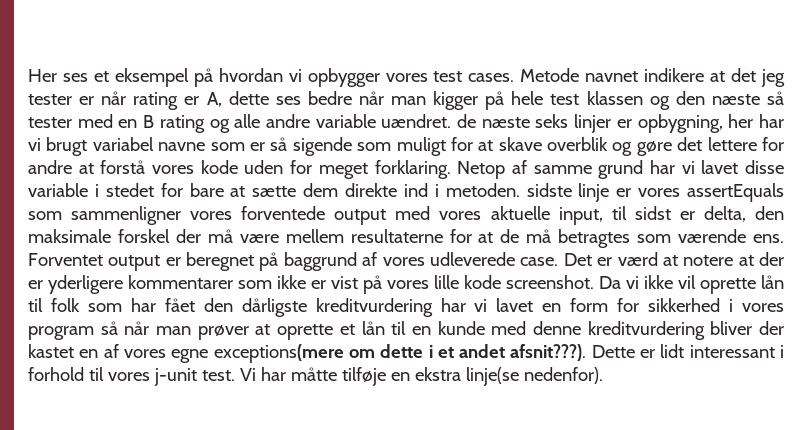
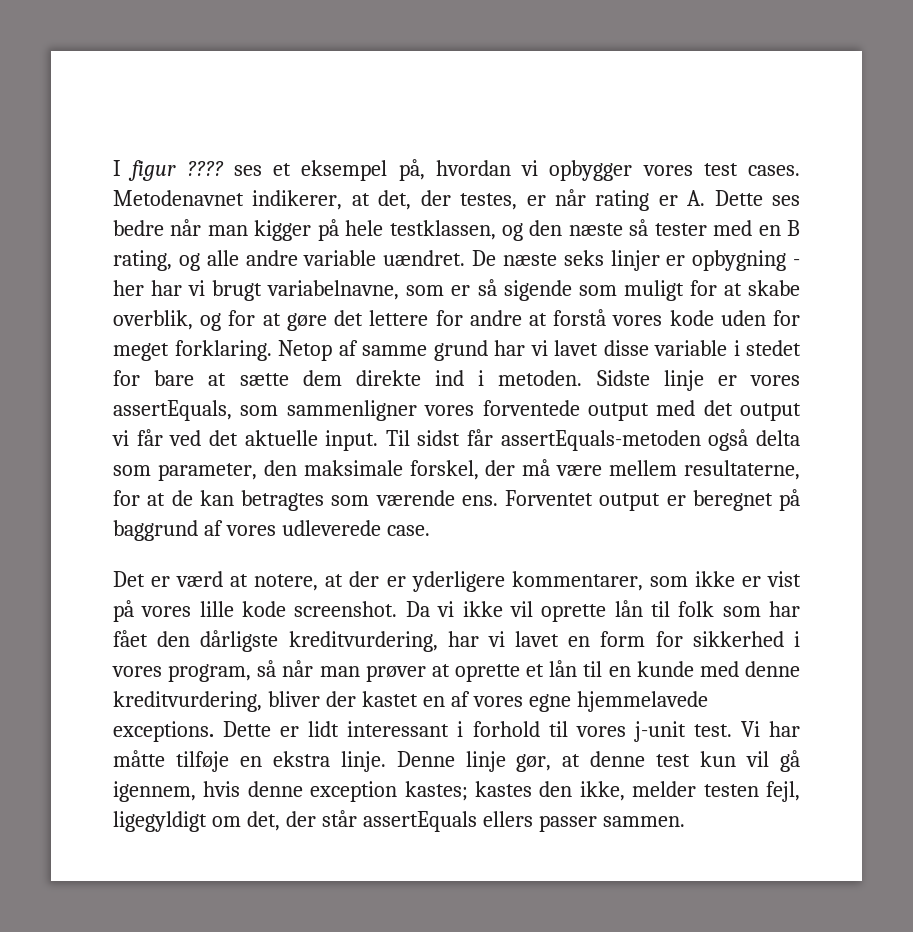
[28,69,57,82] Her -> [113,160,224,181] I figur ????
[193,68,213,87] på -> [398,159,425,181] på,
[520,68,785,87] [28,94,72,105] Metode navnet indikere at det jeg tester -> [113,190,518,210] Metodenavnet indikerer, at det, der testes,
[206,91,269,107] A, dette -> [687,190,763,206] A. Dette
[550,91,643,105] test klassen -> [389,220,496,240] testklassen,
[159,115,205,133] rating -> [113,250,172,271] rating,
[457,114,477,128] de -> [472,250,496,266] De
[637,114,723,133] opbygning, -> [692,250,801,271] opbygning -
[92,137,206,151] variabel navne -> [267,280,400,300] variabelnavne,
[498,137,633,156] skave overblik og -> [748,280,801,296] [113,310,281,331] skabe overblik, og for at
[526,183,572,197] sidste -> [596,370,650,386] Sidste
[687,183,784,202] assertEquals -> [113,400,232,421] assertEquals,
[439,206,746,225] vores aktuelle input, til sidst er delta, -> [703,400,801,421] [112,429,800,451] [113,463,257,481] det output vi får ved det aktuelle input. Til sidst får assertEquals-metoden også delta som parameter,
[117,229,170,243] forskel -> [409,460,479,480] forskel,
[350,229,443,243] resultaterne -> [684,460,801,480] resultaterne,
[526,229,552,243] må -> [199,490,234,506] kan
(559, 261) none -> (430, 530) //
[683,255,734,266] notere -> [254,574,319,591] notere,
[128,275,233,289] kommentarer -> [511,571,643,591] kommentarer,
[315,298,433,317] kreditvurdering -> [288,631,438,652] kreditvurdering,
[28,326,94,340] program -> [168,664,252,682] program,
[587,321,705,340] kreditvurdering -> [113,691,262,712] kreditvurdering,
[213,344,587,363] exceptions(mere om dette i et andet afsnit???). -> [576,691,708,712] [113,721,214,742] hjemmelavede exceptions.
[465,367,603,386] linje(se nedenfor). -> [340,750,800,772] [113,781,800,802] [113,810,685,832] linje. Denne linje gør, at denne test kun vil gå igennem, hvis denne exception kastes; kastes den ikke, melder testen fejl, ligegyldigt om det, der står assertEquals ellers passer sammen.

